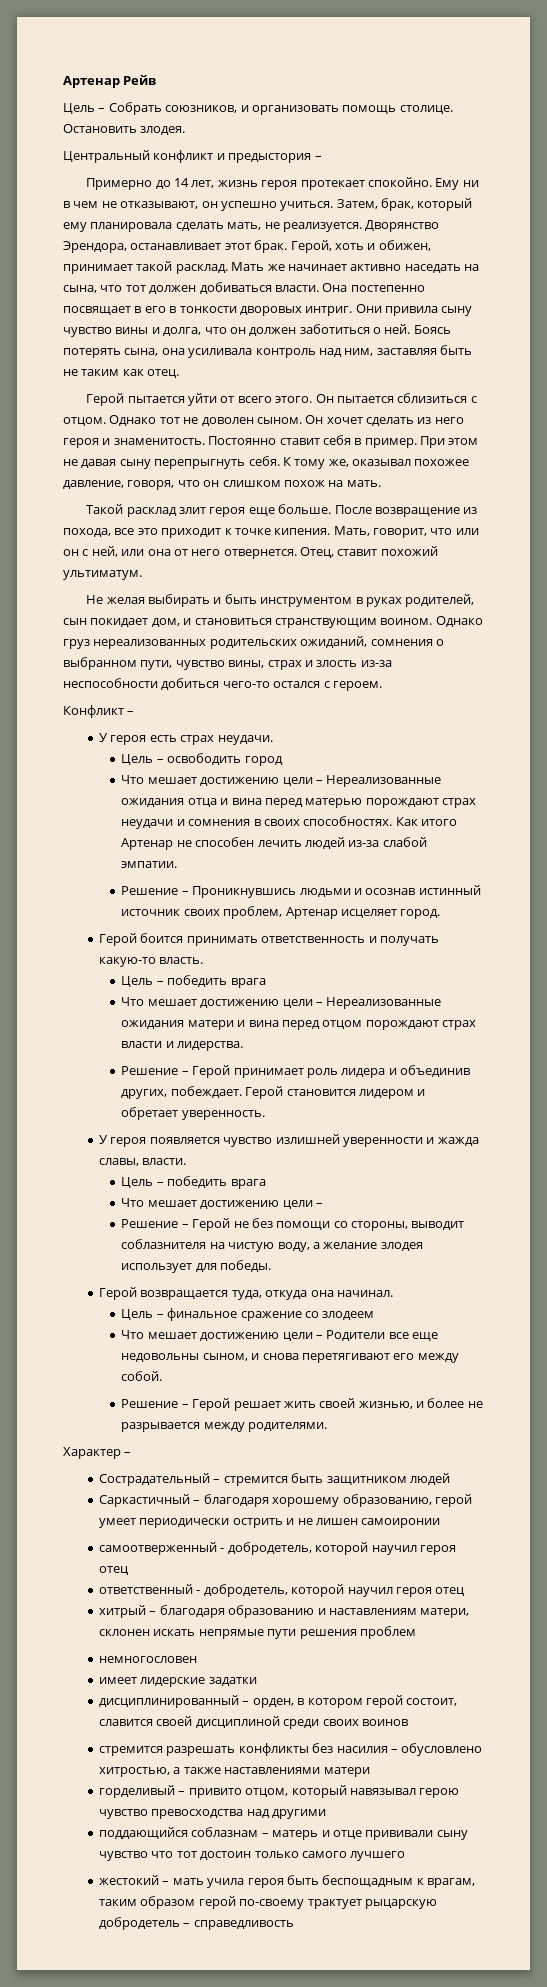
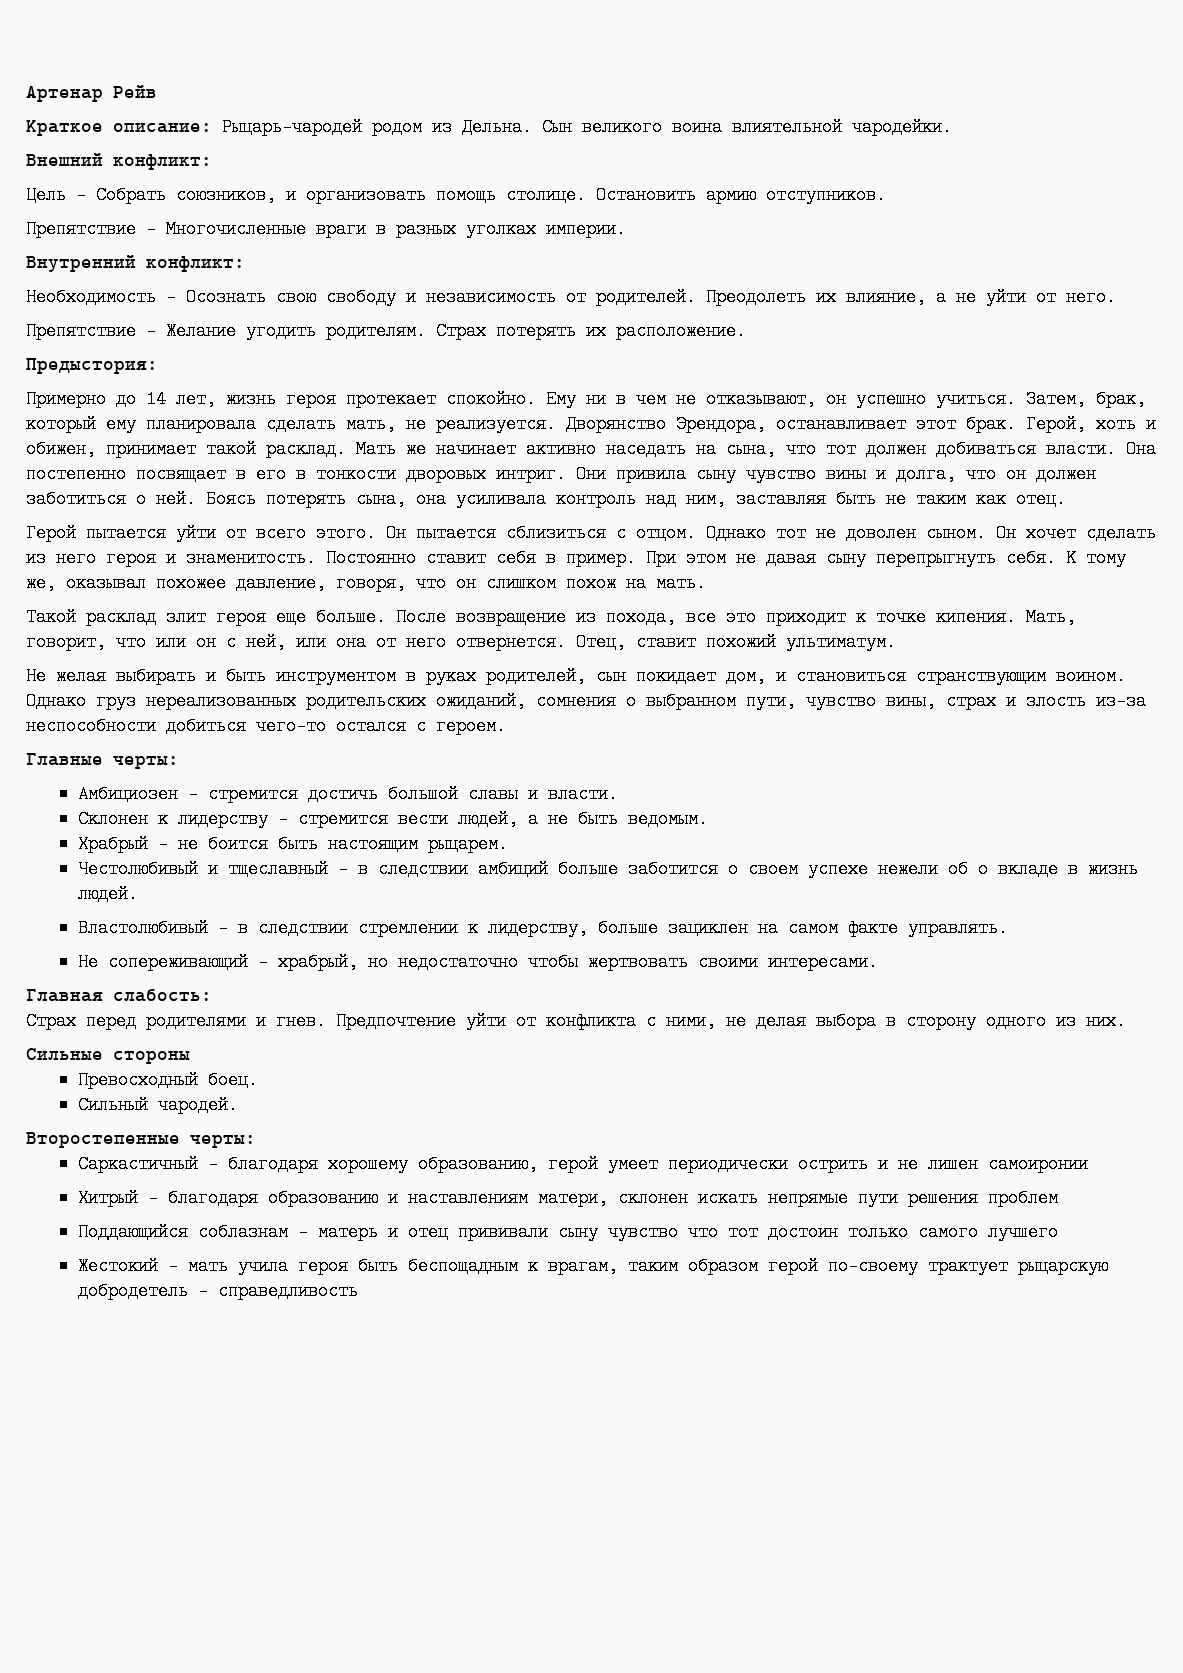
(157, 80) none -> [26,118,952,136] [26,153,212,170] // Краткое описание: Рыцарь-чародей родом из Дельна. Сын великого воина влиятельной чародейки. // Внешний конфликт:
[140,126,186,135] [63,150,322,163] злодея. // Центральный конфликт и предыстория – -> [706,186,886,204] [26,220,626,238] [26,255,245,272] [26,288,1116,306] [26,322,746,340] [26,358,158,374] армию отступников. // Препятствие – Многочисленные враги в разных уголках империи. // Внутренний конфликт: // Необходимость – Осознать свою свободу и независимость от родителей. Преодолеть их влияние, а не уйти от него. // Препятствие – Желание угодить родителям. Страх потерять их расположение. // Предыстория:
[63,705,135,718] [99,733,273,745] [121,753,283,766] [121,775,442,787] [121,798,477,808] [121,816,458,829] [121,837,427,850] [121,861,178,868] [121,885,481,898] [121,906,441,919] [99,933,439,946] [99,957,204,967] [121,975,266,988] [121,997,442,1009] [121,1020,477,1030] [121,1041,244,1051] [121,1065,471,1078] [121,1086,426,1099] [121,1107,265,1120] [99,1134,479,1147] [99,1158,187,1166] [121,1176,266,1189] [121,1198,323,1209] [121,1218,465,1231] [121,1239,423,1252] [121,1260,272,1273] [99,1287,393,1300] [121,1308,375,1321] [121,1330,439,1341] [121,1353,459,1363] [121,1371,163,1381] [121,1398,483,1411] [121,1422,328,1432] [63,1447,132,1459] [99,1473,450,1486] Конфликт – // У героя есть страх неудачи. // Цель – освободить город // Что мешает достижению цели – Нереализованные ожидания отца и вина перед матерью порождают страх неудачи и сомнения в своих способностях. Как итого Артенар не способен лечить людей из-за слабой эмпатии. // Решение – Проникнувшись людьми и осознав истинный источник своих проблем, Артенар исцеляет город. // Герой боится принимать ответственность и получать какую-то власть. // Цель – победить врага // Что мешает достижению цели – Нереализованные ожидания матери и вина перед отцом порождают страх власти и лидерства. // Решение – Герой принимает роль лидера и объединив других, побеждает. Герой становится лидером и обретает уверенность. // У героя появляется чувство излишней уверенности и жажда славы, власти. // Цель – победить врага // Что мешает достижению цели – // Решение – Герой не без помощи со стороны, выводит соблазнителя на чистую воду, а желание злодея использует для победы. // Герой возвращается туда, откуда она начинал. // Цель – финальное сражение со злодеем // Что мешает достижению цели – Родители все еще недовольны сыном, и снова перетягивают его между собой. // Решение – Герой решает жить своей жизнью, и более не разрывается между родителями. // Характер – // Сострадательный – стремится быть защитником людей -> [26,753,179,769] [77,785,618,803] [77,810,708,828] [77,835,508,853] [77,861,1138,878] [77,885,138,903] [77,919,1008,937] [77,953,878,971] [26,989,212,1002] [26,1012,1126,1030] [26,1048,190,1064] [77,1071,258,1089] [77,1096,238,1114] [26,1132,256,1148] Главные черты: // Амбициозен – стремится достичь большой славы и власти. // Склонен к лидерству – стремится вести людей, а не быть ведомым. // Храбрый – не боится быть настоящим рыцарем. // Честолюбивый и тщеславный – в следствии амбиций больше заботится о своем успехе нежели об о вкладе в жизнь людей. // Властолюбивый – в следствии стремлении к лидерству, больше зациклен на самом факте управлять. // Не сопереживающий – храбрый, но недостаточно чтобы жертвовать своими интересами. // Главная слабость: // Страх перед родителями и гнев. Предпочтение уйти от конфликта с ними, не делая выбора в сторону одного из них. // Сильные стороны // Превосходный боец. // Сильный чародей. // Второстепенные черты:
[99,1542,456,1555] [99,1566,129,1575] [99,1584,465,1597] [99,1605,147,1618] самоотверженный - добродетель, которой научил героя отец // ответственный - добродетель, которой научил героя отец // хитрый -> [77,1190,138,1207] Хитрый
[99,1656,198,1663] [99,1677,257,1687] [99,1695,458,1708] [99,1716,408,1729] [99,1743,483,1756] [99,1767,370,1777] [99,1785,460,1798] [99,1809,327,1819] [99,1827,189,1839] немногословен // имеет лидерские задатки // дисциплинированный – орден, в котором герой состоит, славится своей дисциплиной среди своих воинов // стремится разрешать конфликты без насилия – обусловлено хитростью, а также наставлениями матери // горделивый – привито отцом, который навязывал герою чувство превосходства над другими // поддающийся -> [77,1224,188,1241] Поддающийся
[332,1830,362,1839] отце -> [407,1224,448,1241] отец
[99,1875,160,1885] жестокий -> [77,1258,158,1275] Жестокий

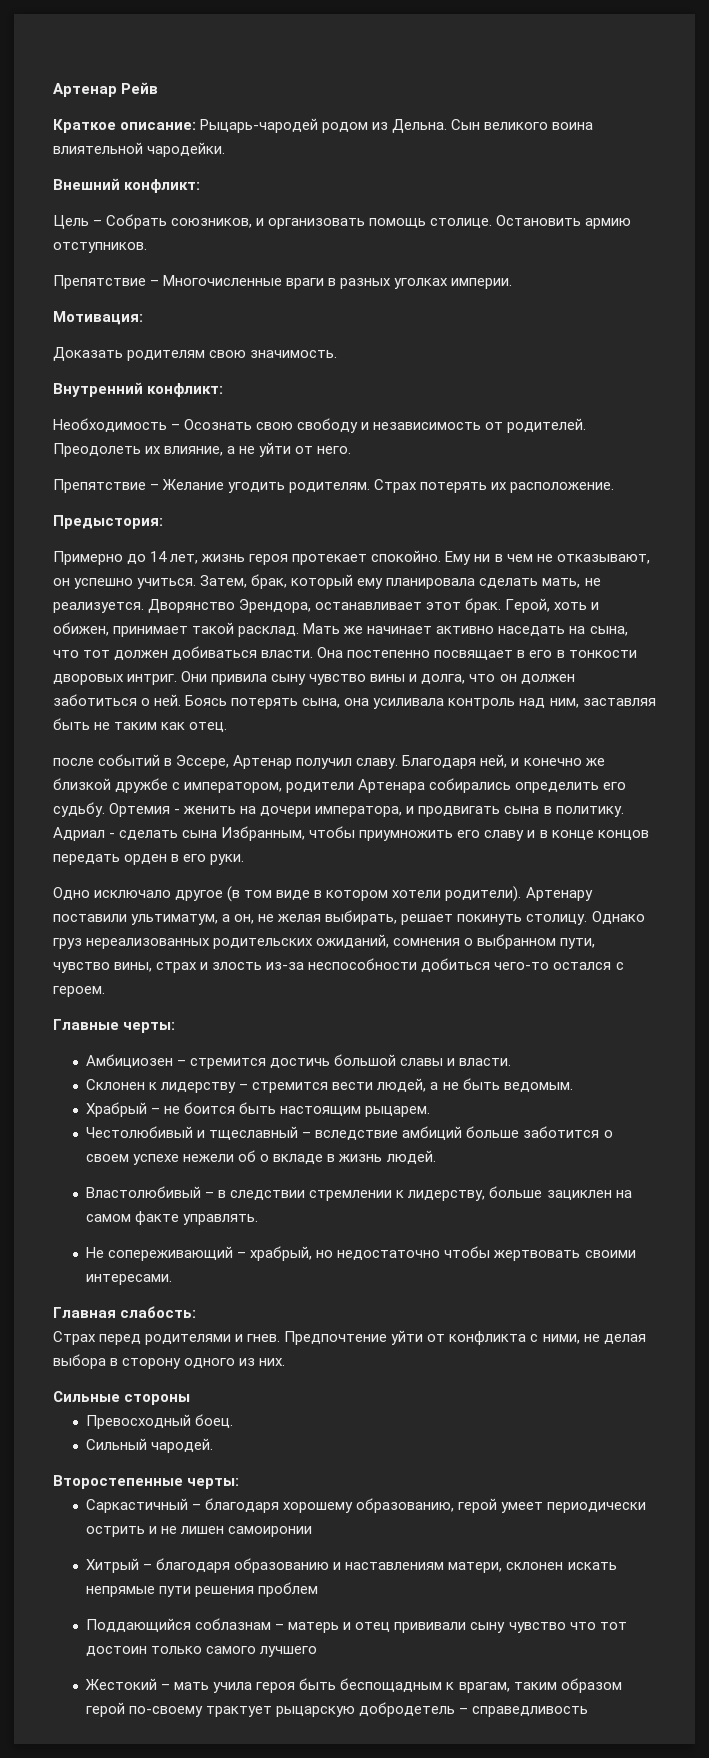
(626, 229) none -> [53,311,143,325] [53,347,338,361] // Мотивация: // Доказать родителям свою значимость.
[26,524,1156,542] [26,549,1126,567] [26,574,706,592] [26,608,1076,626] [26,633,896,651] [26,667,1126,685] Герой пытается уйти от всего этого. Он пытается сблизиться с отцом. Однако тот не доволен сыном. Он хочет сделать из него героя и знаменитость. Постоянно ставит себя в пример. При этом не давая сыну перепрыгнуть себя. К тому же, оказывал похожее давление, говоря, что он слишком похож на мать. // Такой расклад злит героя еще больше. После возвращение из похода, все это приходит к точке кипения. Мать, говорит, что или он с ней, или она от него отвернется. Отец, ставит похожий ультиматум. // Не желая выбирать и быть инструментом в руках родителей, сын покидает дом, и становиться странствующим воином. -> [53,754,605,769] [53,778,627,793] [53,802,624,817] [53,826,649,841] [53,854,245,865] [53,886,593,902] [53,910,588,925] после событий в Эссере, Артенар получил славу. Благодаря ней, и конечно же близкой дружбе с императором, родители Артенара собирались определить его судьбу. Ортемия - женить на дочери императора, и продвигать сына в политику. Адриал - сделать сына Избранным, чтобы приумножить его славу и в конце концов передать орден в его руки. // Одно исключало другое (в том виде в котором хотели родители). Артенару поставили ультиматум, а он, не желая выбирать, решает покинуть столицу.
[357,861,468,878] в следствии -> [315,1130,399,1140] вследствие

